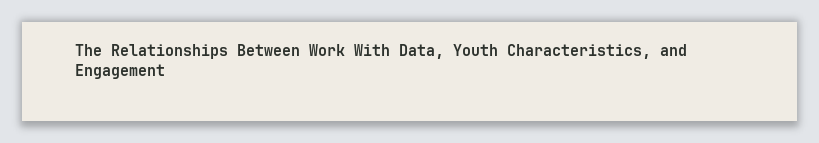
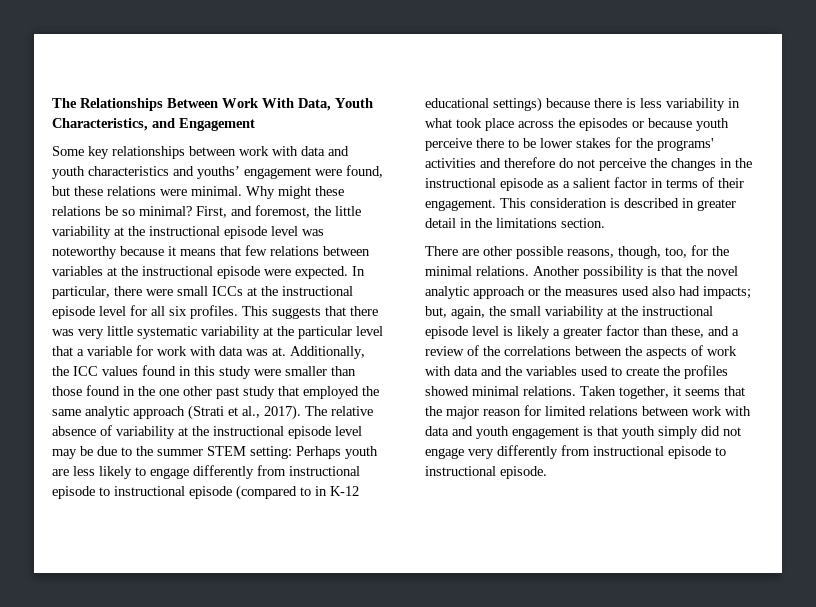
(165, 71) none -> [52,146,349,159] [52,165,383,179] [52,186,344,199] [52,205,361,218] [52,226,324,239] [52,245,370,259] [52,266,365,279] [52,286,353,299] [52,305,378,319] [52,326,383,339] [52,345,365,359] [52,365,356,379] [52,385,379,399] [52,405,373,420] [52,425,362,439] [52,446,378,459] [52,465,360,479] [52,485,359,500] [425,97,740,112] [425,118,729,131] [425,137,714,151] [425,157,752,171] [425,177,744,191] [425,198,736,211] [425,218,605,228] [425,245,729,259] [425,266,738,279] [425,286,751,299] [425,306,713,319] [425,325,739,339] [425,345,737,359] [425,365,728,379] [425,386,745,399] [425,405,751,419] [425,426,741,439] [425,445,726,459] [425,466,547,479] // Some key relationships between work with data and youth characteristics and youths’ engagement were found, but these relations were minimal. Why might these relations be so minimal? First, and foremost, the little variability at the instructional episode level was noteworthy because it means that few relations between variables at the instructional episode were expected. In particular, there were small ICCs at the instructional episode level for all six profiles. This suggests that there was very little systematic variability at the particular level that a variable for work with data was at. Additionally, the ICC values found in this study were smaller than those found in the one other past study that employed the same analytic approach (Strati et al., 2017). The relative absence of variability at the instructional episode level may be due to the summer STEM setting: Perhaps youth are less likely to engage differently from instructional episode to instructional episode (compared to in K-12 educational settings) because there is less variability in what took place across the episodes or because youth perceive there to be lower stakes for the programs' activities and therefore do not perceive the changes in the instructional episode as a salient factor in terms of their engagement. This consideration is described in greater detail in the limitations section. // There are other possible reasons, though, too, for the minimal relations. Another possibility is that the novel analytic approach or the measures used also had impacts; but, again, the small variability at the instructional episode level is likely a greater factor than these, and a review of the correlations between the aspects of work with data and the variables used to create the profiles showed minimal relations. Taken together, it seems that the major reason for limited relations between work with data and youth engagement is that youth simply did not engage very differently from instructional episode to instructional episode.

